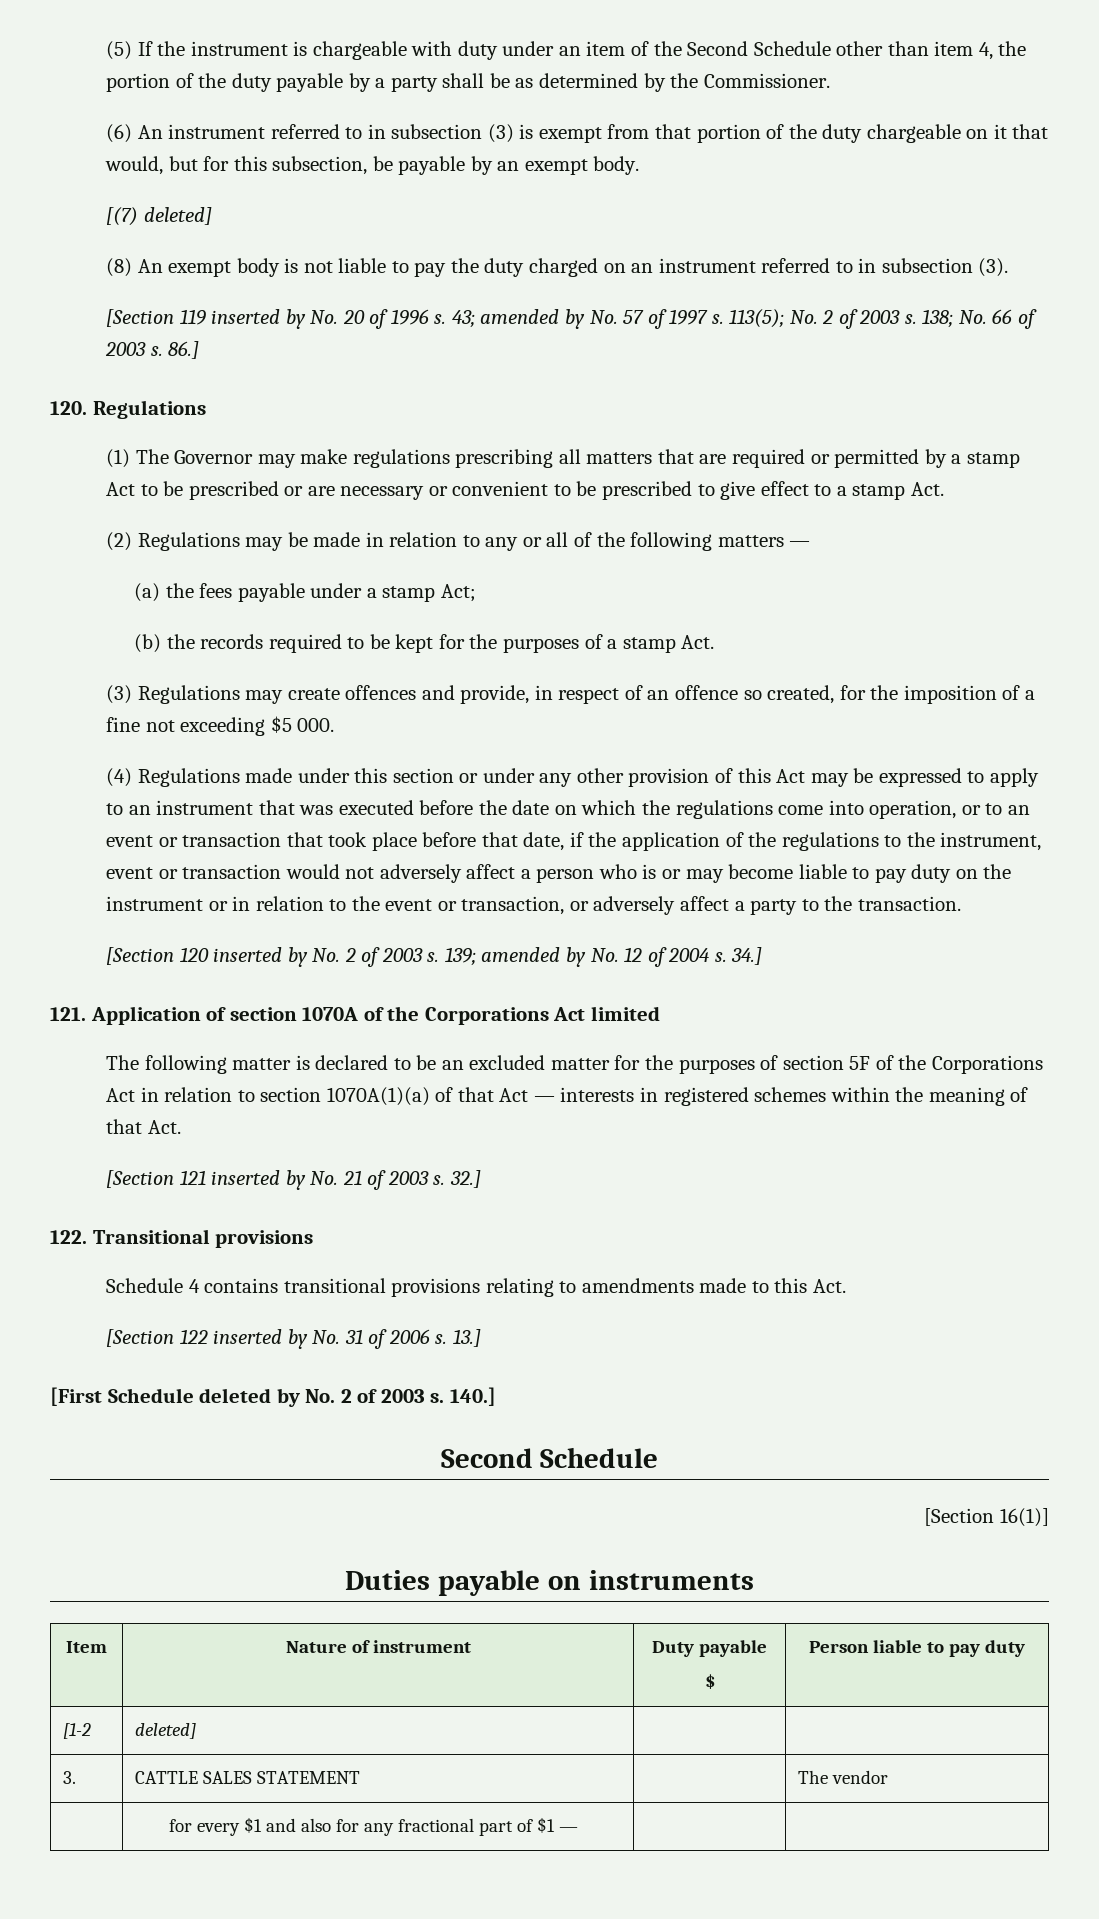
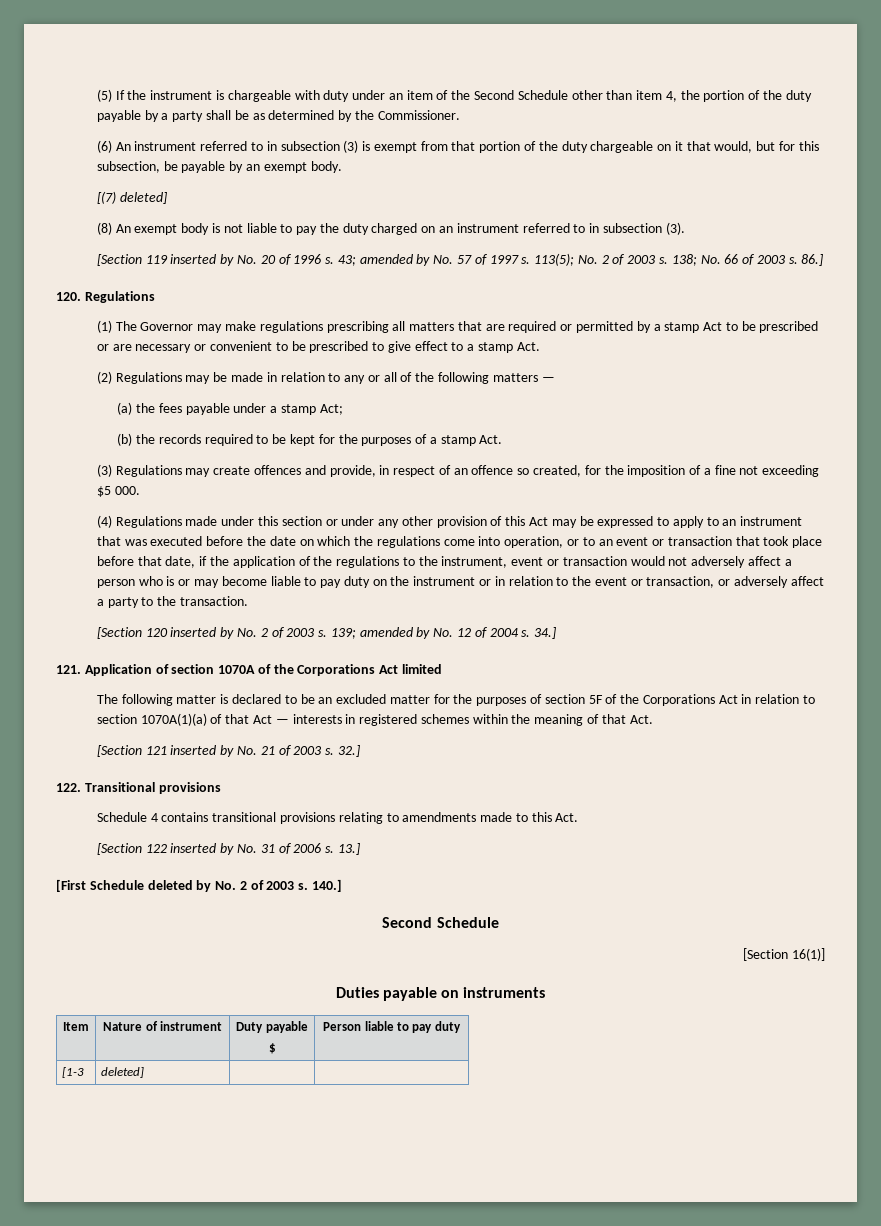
[63,1723,92,1739] [1-2 -> [62,1067,85,1078] [1-3
[63,1771,77,1784] [135,1771,361,1784] [798,1770,889,1784] [169,1817,579,1836] // 3. | CATTLE SALES STATEMENT | | The vendor // | for every $1 and also for any fractional part of $1 — | | -> (145, 1072) none

